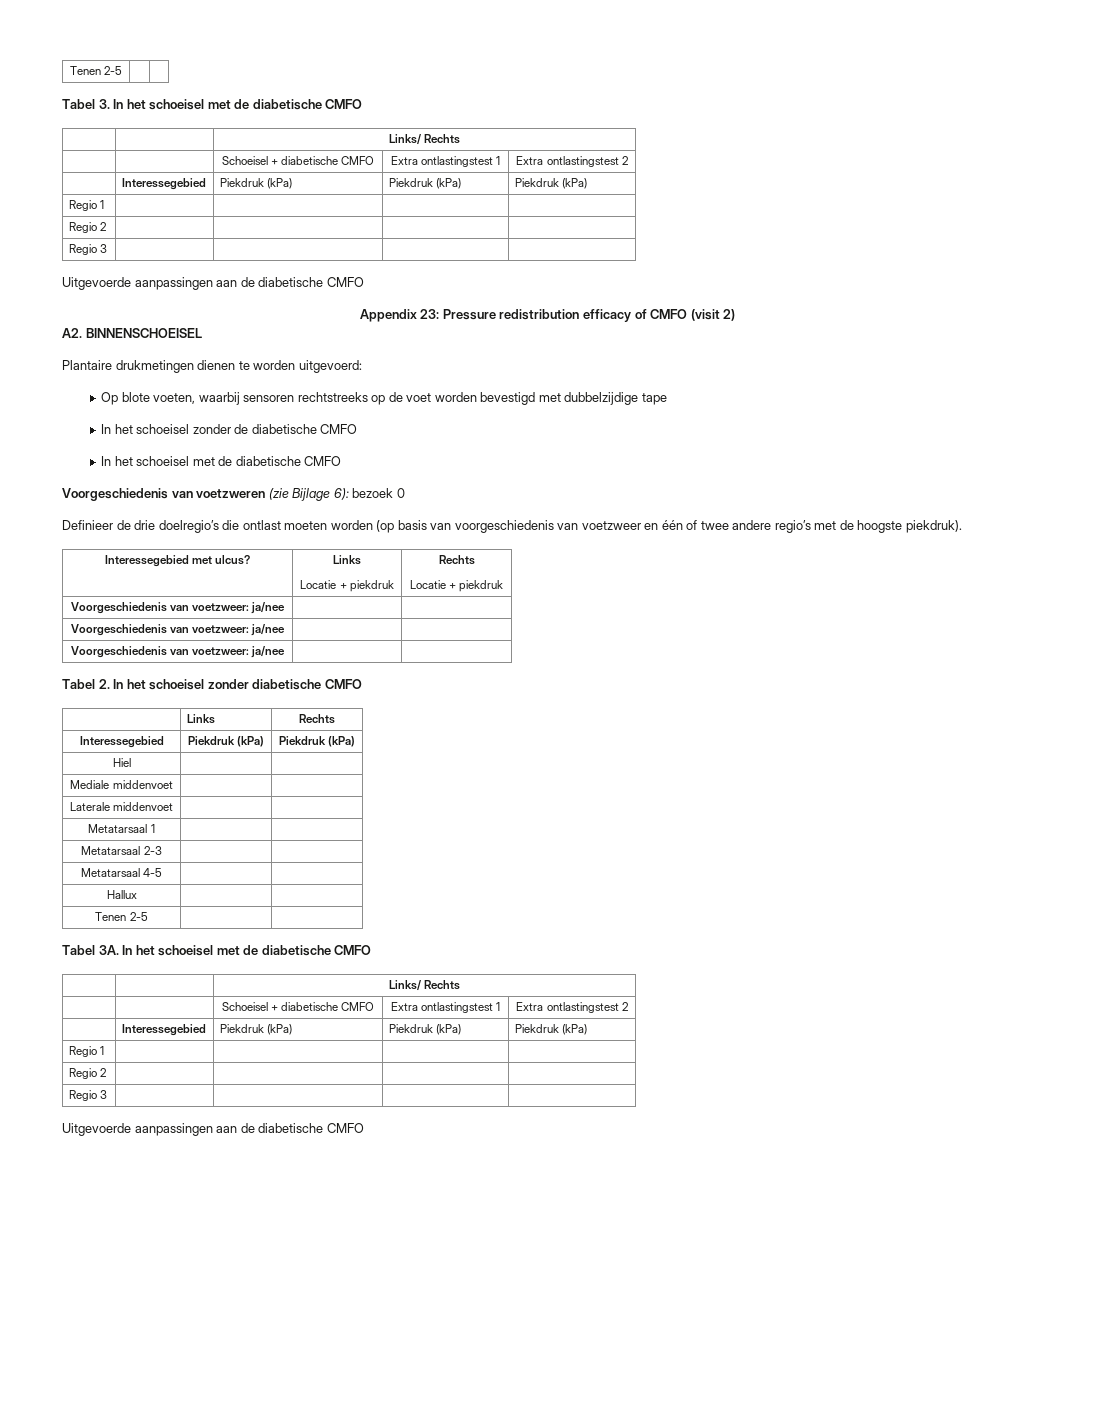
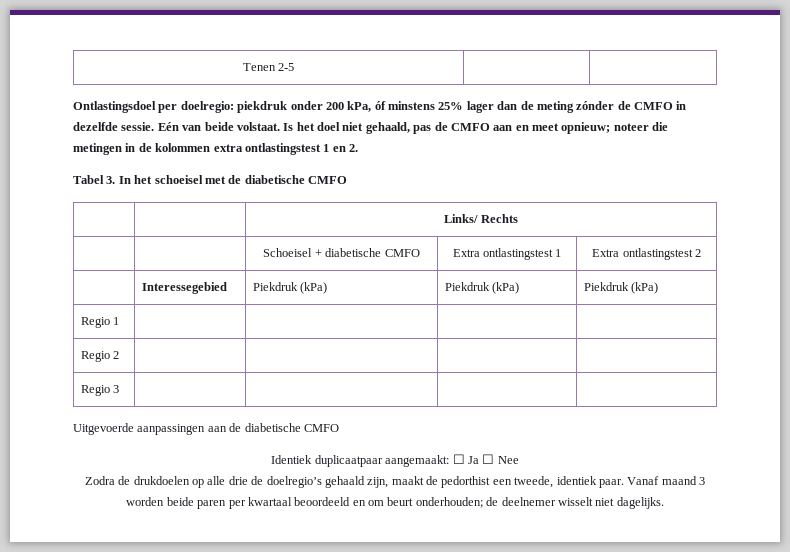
[69,66,123,75] Tenen 2-5 | | -> [242,63,295,71] [73,101,687,113] [73,122,669,134] [73,143,358,155] Tenen 2-5 | | // Ontlastingsdoel per doelregio: piekdruk onder 200 kPa, óf minstens 25% lager dan de meting zónder de CMFO in dezelfde sessie. Eén van beide volstaat. Is het doel niet gehaald, pas de CMFO aan en meet opnieuw; noteer die metingen in de kolommen extra ontlastingstest 1 en 2.
[359,309,736,322] [62,328,202,338] [62,360,362,373] [101,392,667,405] [101,424,358,434] [101,456,342,466] [62,488,405,501] [62,520,962,533] [104,555,251,567] [333,555,361,565] [300,580,394,592] [438,555,475,565] [409,580,504,592] [70,602,286,614] [70,624,286,636] [70,646,286,658] [62,679,362,690] [186,714,215,724] [299,714,335,724] [79,736,164,748] [187,736,265,747] [278,736,356,747] [112,758,131,767] [70,780,173,789] [69,802,174,811] [88,824,155,833] [81,846,162,855] [80,868,163,877] [106,890,137,899] [95,912,148,921] [62,945,372,956] [388,980,461,991] [221,1002,375,1011] [390,1002,501,1013] [516,1002,628,1013] [121,1024,206,1036] [219,1024,292,1035] [388,1024,461,1035] [514,1024,587,1035] [68,1046,104,1057] [68,1068,106,1079] [68,1090,107,1101] [62,1123,364,1136] Appendix 23: Pressure redistribution efficacy of CMFO (visit 2) // A2. BINNENSCHOEISEL // Plantaire drukmetingen dienen te worden uitgevoerd: // Op blote voeten, waarbij sensoren rechtstreeks op de voet worden bevestigd met dubbelzijdige tape // In het schoeisel zonder de diabetische CMFO // In het schoeisel met de diabetische CMFO // Voorgeschiedenis van voetzweren (zie Bijlage 6): bezoek 0 // Definieer de drie doelregio’s die ontlast moeten worden (op basis van voorgeschiedenis van voetzweer en één of twee andere regio’s met de hoogste piekdruk). // Interessegebied met ulcus? | Links // Locatie + piekdruk | Rechts // Locatie + piekdruk // Voorgeschiedenis van voetzweer: ja/nee | | // Voorgeschiedenis van voetzweer: ja/nee | | // Voorgeschiedenis van voetzweer: ja/nee | | // Tabel 2. In het schoeisel zonder diabetische CMFO // | Links | Rechts // Interessegebied | Piekdruk (kPa) | Piekdruk (kPa) // Hiel | | // Mediale middenvoet | | // Laterale middenvoet | | // Metatarsaal 1 | | // Metatarsaal 2-3 | | // Metatarsaal 4-5 | | // Hallux | | // Tenen 2-5 | | // Tabel 3A. In het schoeisel met de diabetische CMFO // | | Links/ Rechts // | | Schoeisel + diabetische CMFO | Extra ontlastingstest 1 | Extra ontlastingstest 2 // | Interessegebied | Piekdruk (kPa) | Piekdruk (kPa) | Piekdruk (kPa) // Regio 1 | | | | // Regio 2 | | | | // Regio 3 | | | | // Uitgevoerde aanpassingen aan de diabetische CMFO -> [271,454,519,467] [84,476,706,488] [126,497,664,509] Identiek duplicaatpaar aangemaakt: ☐ Ja ☐ Nee // Zodra de drukdoelen op alle drie de doelregio’s gehaald zijn, maakt de pedorthist een tweede, identiek paar. Vanaf maand 3 worden beide paren per kwartaal beoordeeld en om beurt onderhouden; de deelnemer wisselt niet dagelijks.

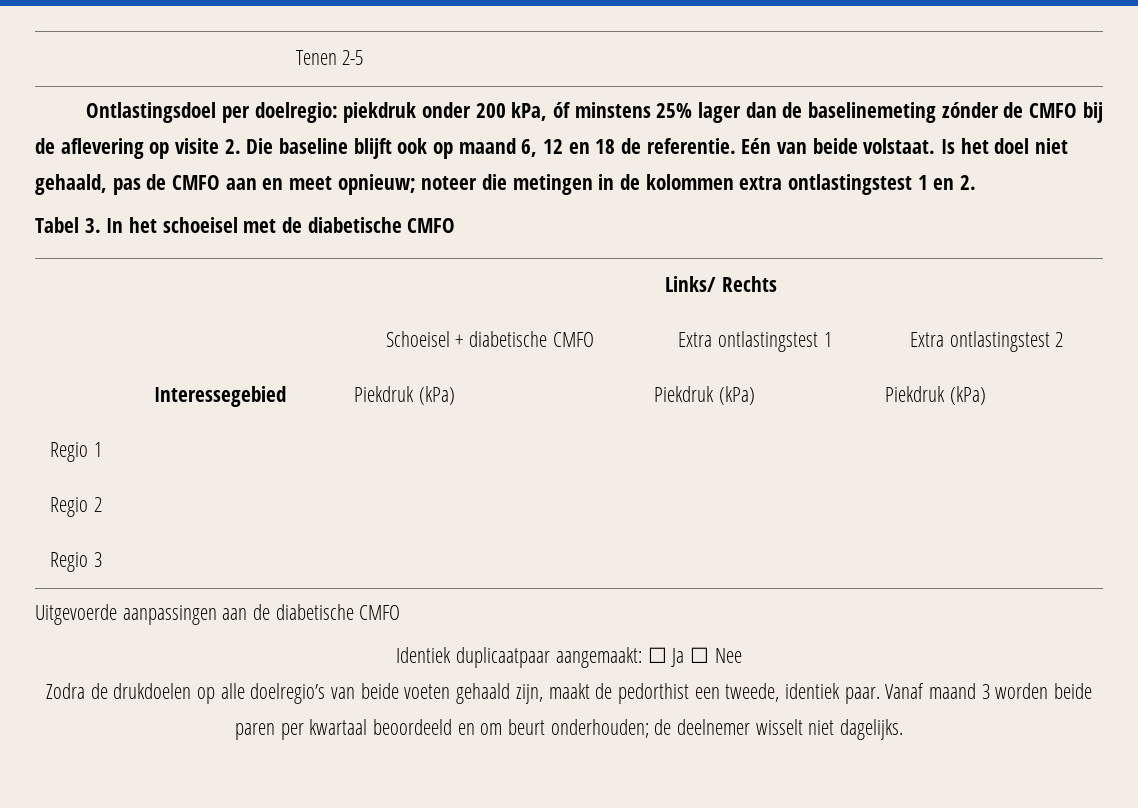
[536,101,574,113] meting -> [807,102,936,123] baselinemeting
[676,101,687,110] [73,122,155,131] in dezelfde sessie. -> [1082,102,1103,123] [35,138,736,159] bij de aflevering op visite 2. Die baseline blijft ook op maand 6, 12 en 18 de referentie.
[228,476,322,488] drie de doelregio’s -> [250,683,451,704] doelregio’s van beide voeten

